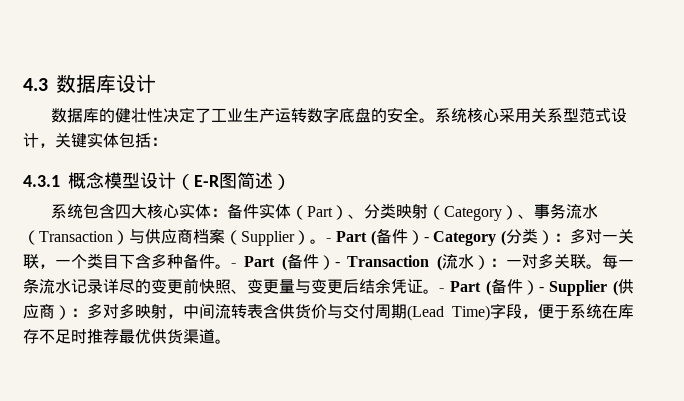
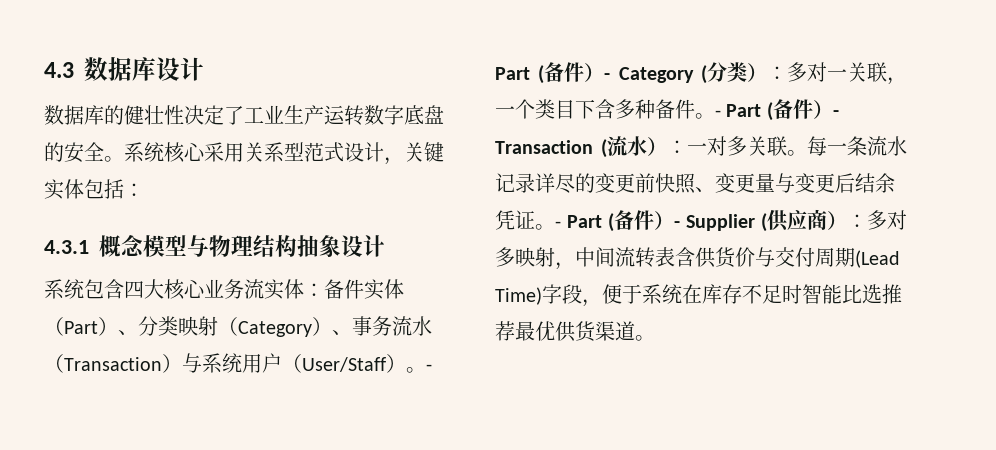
[140,172,291,190] 设计（E-R图简述） -> [187,235,385,257] 与物理结构抽象设计
(179, 211) none -> [204,279,264,299] 业务流
[145,229,295,246] 供应商档案（Supplier -> [202,353,386,373] 系统用户（User/Staff
(87, 336) none -> [802,284,882,304] 智能比选

